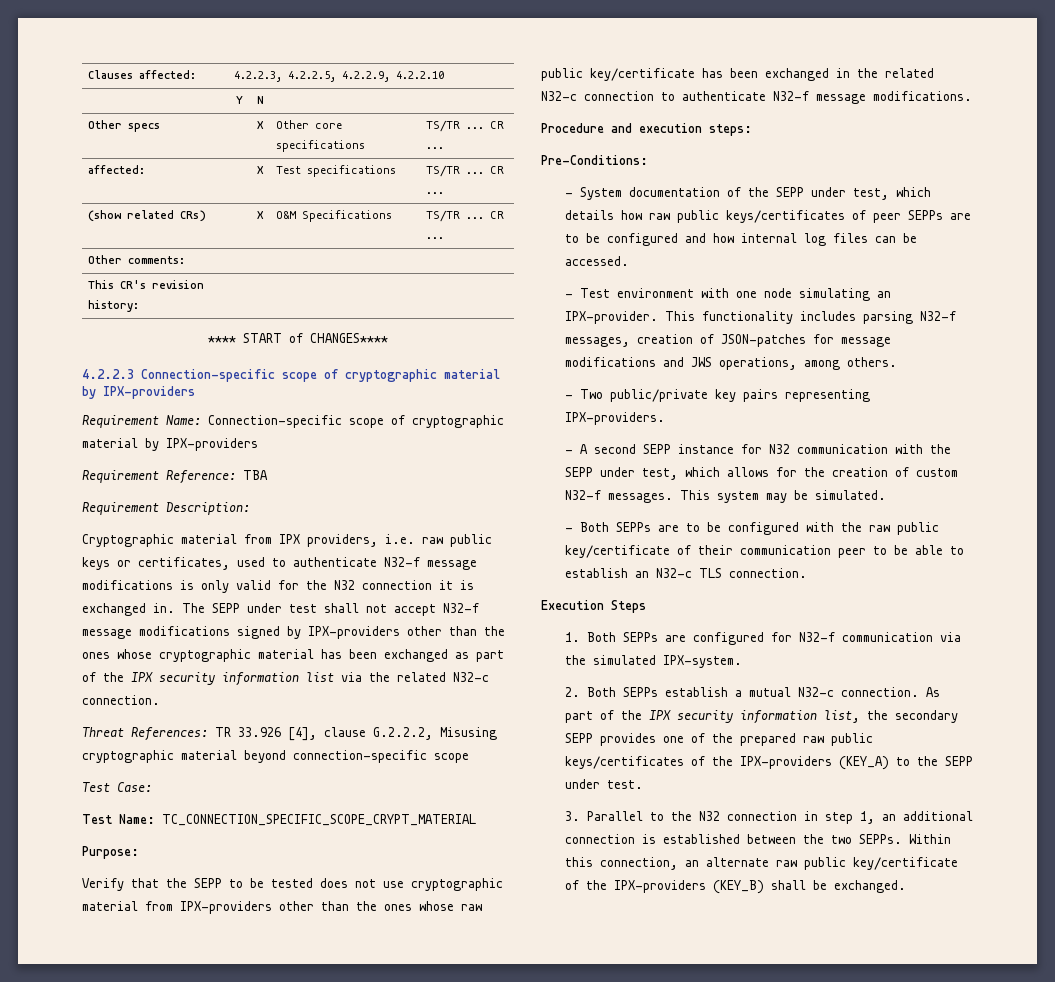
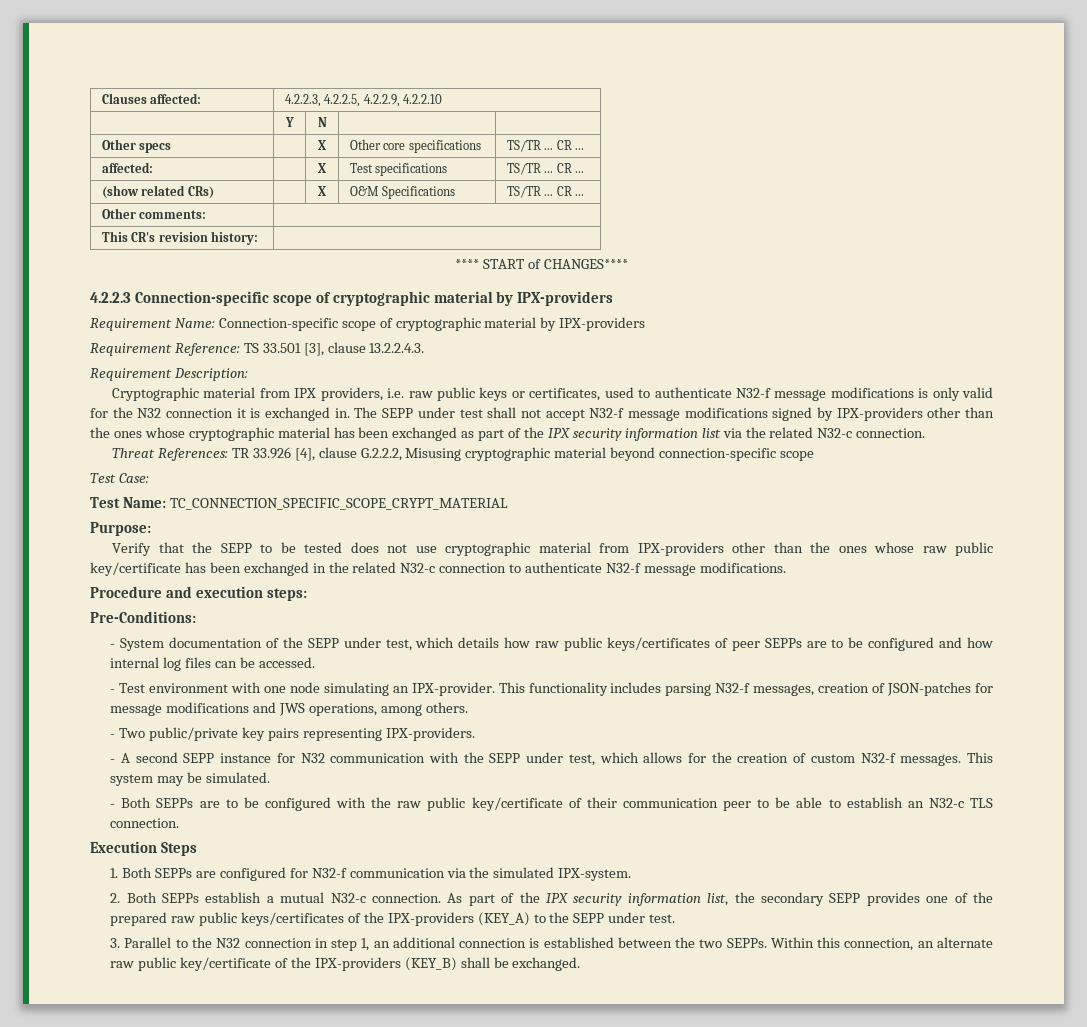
[243,470,268,480] TBA -> [243,342,425,356] TS 33.501 [3], clause 13.2.2.4.3.

